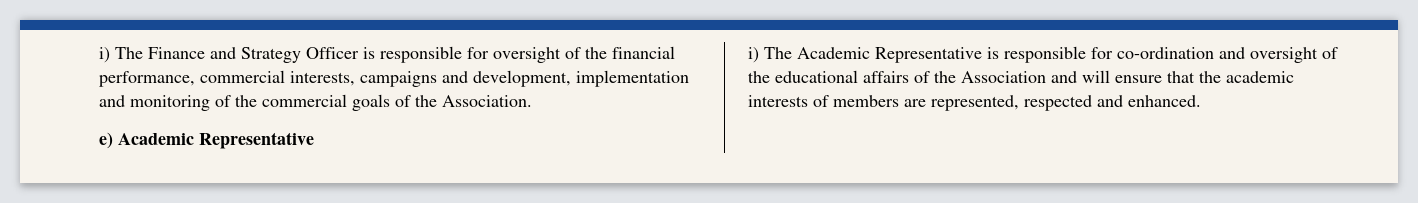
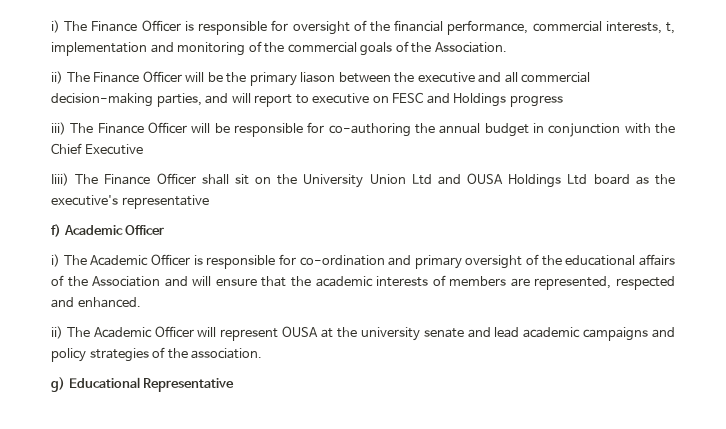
[210,47,301,63] and Strategy -> (138, 26) none
[360,70,571,87] campaigns and development, -> [666,22,675,34] t,
[99,132,314,149] e) Academic Representative -> [51,71,591,86] [51,92,563,107] [51,122,675,137] [51,143,143,155] [51,173,675,188] [51,195,209,209] [51,224,165,237] ii) The Finance Officer will be the primary liason between the executive and all commercial decision-making parties, and will report to executive on FESC and Holdings progress // iii) The Finance Officer will be responsible for co-authoring the annual budget in conjunction with the Chief Executive // Iiii) The Finance Officer shall sit on the University Union Ltd and OUSA Holdings Ltd board as the executive's representative // f) Academic Officer
[875,47,982,63] Representative -> [150,254,190,266] Officer
(1245, 53) none -> [414,255,462,269] primary
(1201, 101) none -> [51,326,676,341] [51,347,263,362] [51,377,235,392] // ii) The Academic Officer will represent OUSA at the university senate and lead academic campaigns and policy strategies of the association. // g) Educational Representative

